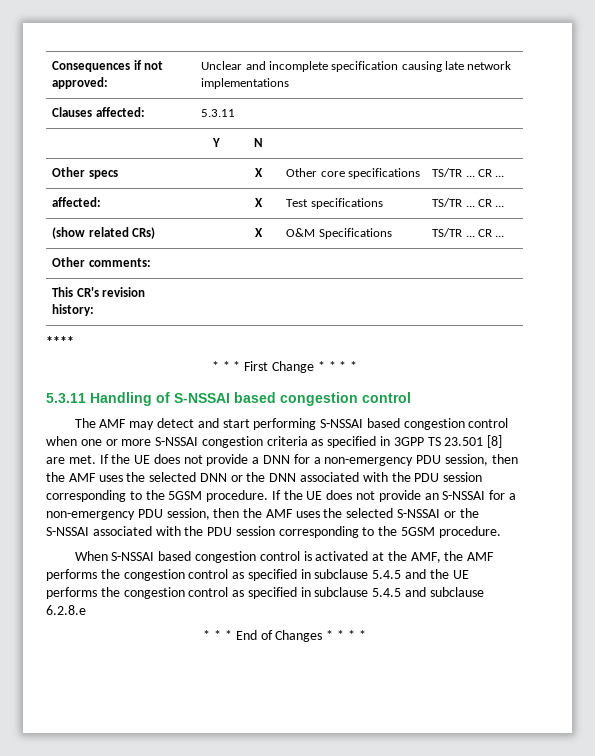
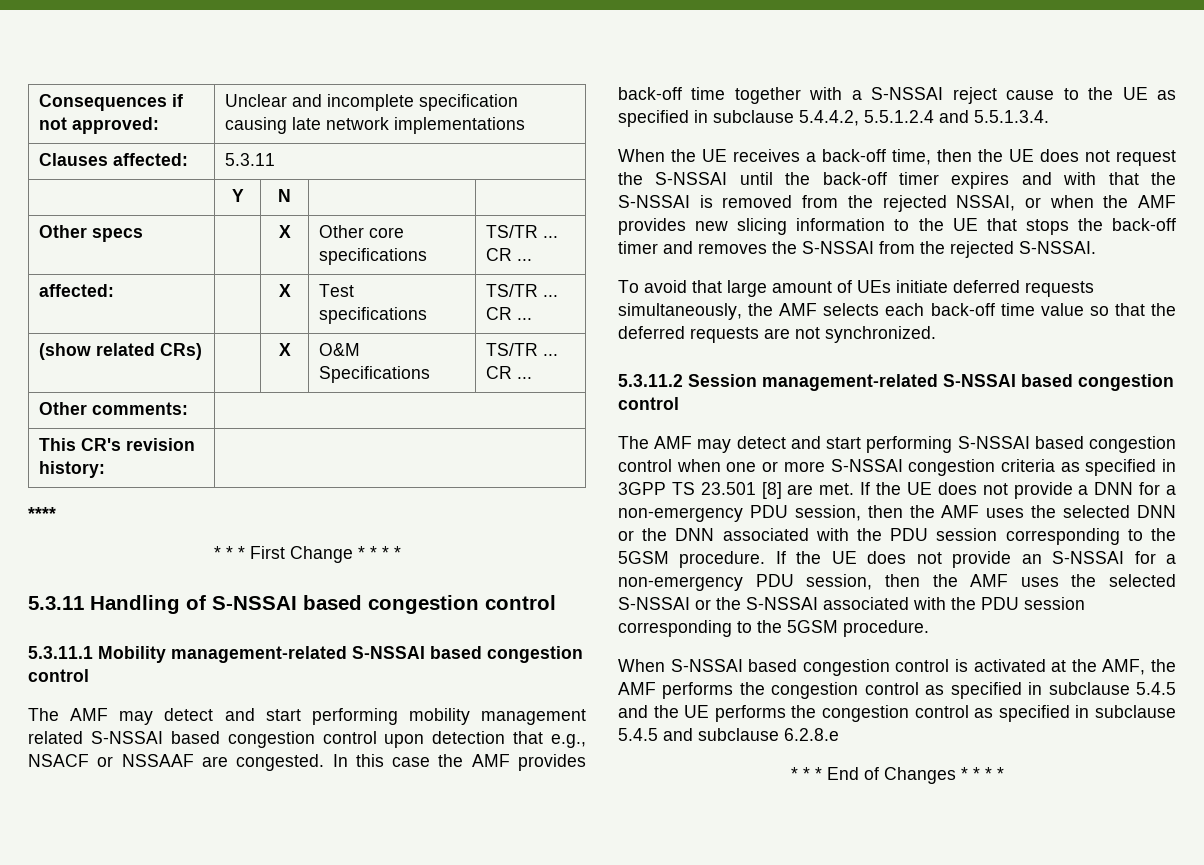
(411, 397) none -> [28,646,583,663] [28,669,89,682] [28,708,586,725] [28,731,586,748] [28,754,587,771] [618,87,1176,104] [618,110,1049,127] [618,149,1176,166] [618,172,1176,189] [618,195,1176,212] [618,218,1176,235] [618,241,1096,258] [618,280,1094,297] [618,303,1176,320] [618,326,936,343] [618,374,1174,391] [618,397,679,410] // 5.3.11.1 Mobility management-related S-NSSAI based congestion control // The AMF may detect and start performing mobility management related S-NSSAI based congestion control upon detection that e.g., NSACF or NSSAAF are congested. In this case the AMF provides back-off time together with a S-NSSAI reject cause to the UE as specified in subclause 5.4.4.2, 5.5.1.2.4 and 5.5.1.3.4. // When the UE receives a back-off time, then the UE does not request the S-NSSAI until the back-off timer expires and with that the S-NSSAI is removed from the rejected NSSAI, or when the AMF provides new slicing information to the UE that stops the back-off timer and removes the S-NSSAI from the rejected S-NSSAI. // To avoid that large amount of UEs initiate deferred requests simultaneously, the AMF selects each back-off time value so that the deferred requests are not synchronized. // 5.3.11.2 Session management-related S-NSSAI based congestion control

